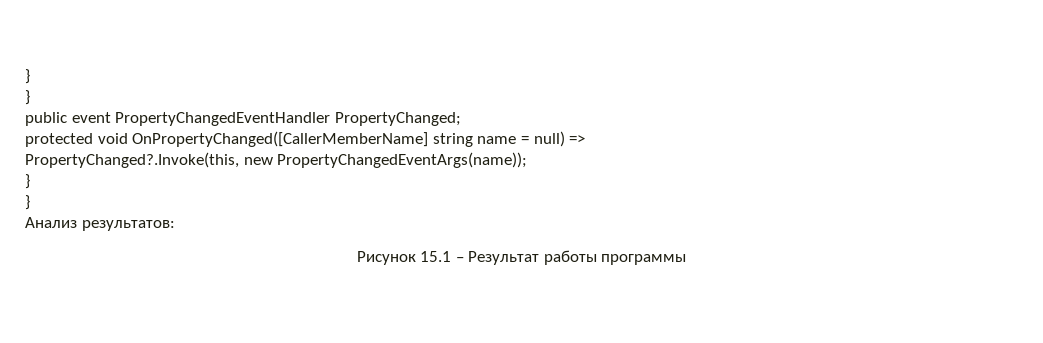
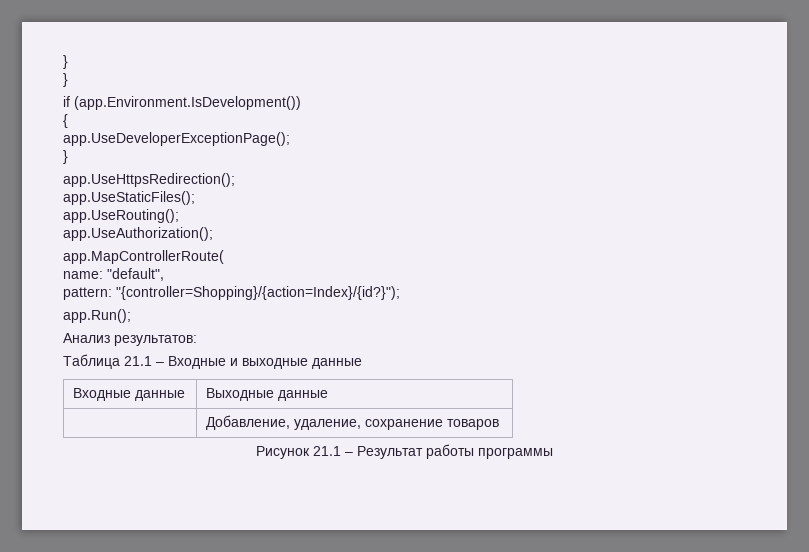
[25,69,30,84] [25,90,30,105] [25,112,461,126] [25,131,586,147] [25,152,528,168] [25,174,30,189] [25,195,30,210] [25,217,175,231] } // } // public event PropertyChangedEventHandler PropertyChanged; // protected void OnPropertyChanged([CallerMemberName] string name = null) => // PropertyChanged?.Invoke(this, new PropertyChangedEventArgs(name)); // } // } // Анализ результатов: -> [63,55,68,69] [63,73,68,87] [63,96,301,110] [63,114,68,128] [63,132,290,146] [63,150,68,164] [63,173,235,187] [63,191,195,205] [63,209,179,223] [63,227,213,241] [63,250,224,264] [63,268,164,281] [63,286,400,300] [63,309,131,323] [63,333,197,346] [63,354,362,369] [72,388,185,401] [205,388,328,401] [205,415,499,430] } // } // if (app.Environment.IsDevelopment()) // { // app.UseDeveloperExceptionPage(); // } // app.UseHttpsRedirection(); // app.UseStaticFiles(); // app.UseRouting(); // app.UseAuthorization(); // app.MapControllerRoute( // name: "default", // pattern: "{controller=Shopping}/{action=Index}/{id?}"); // app.Run(); // Анализ результатов: // Таблица 21.1 – Входные и выходные данные // Входные данные | Выходные данные // | Добавление, удаление, сохранение товаров
[420,251,452,262] 15.1 -> [313,446,341,456] 21.1

